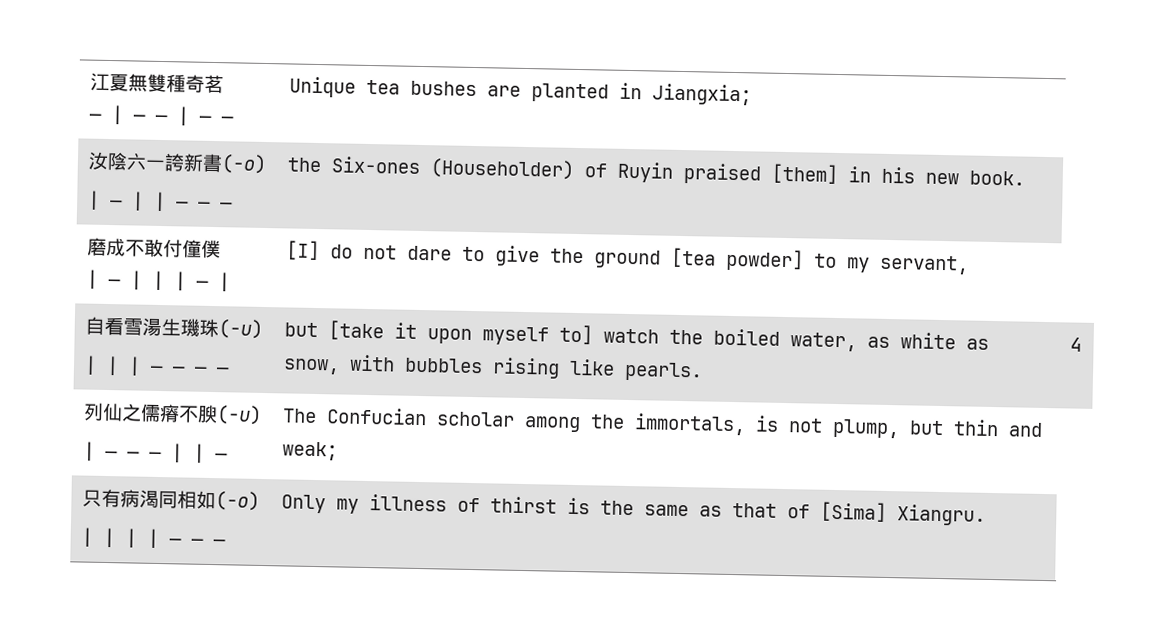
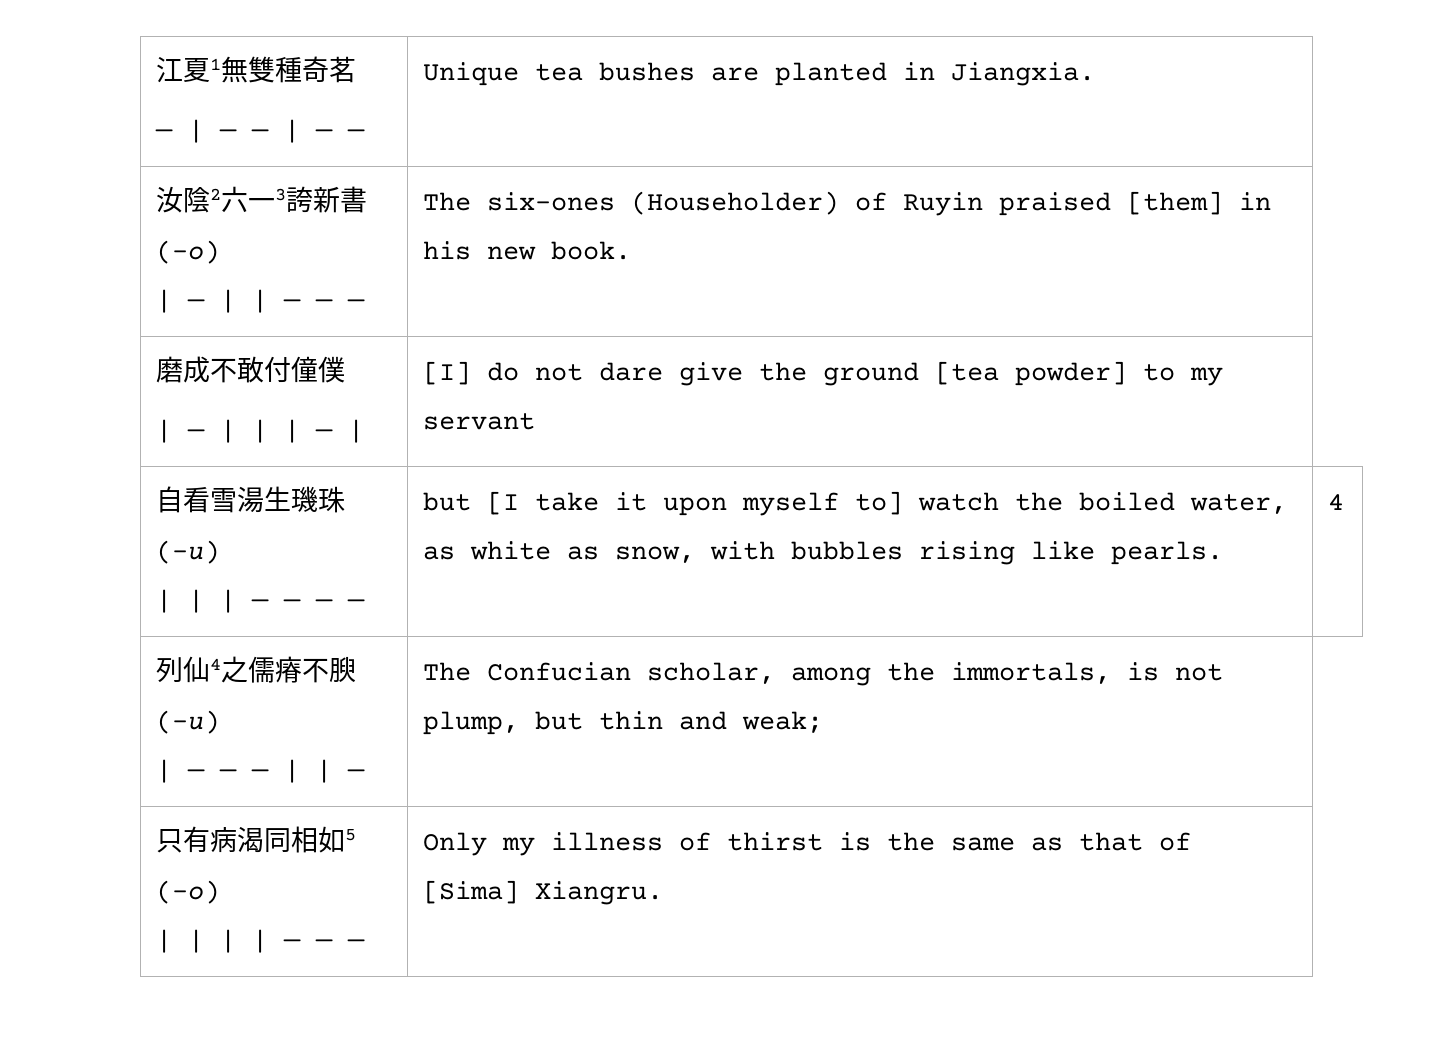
(130, 82) none -> [210,58,222,70] 1
[652,83,753,106] Jiangxia; -> [951,62,1096,86] Jiangxia.
[126,152,166,171] 六一 -> [210,186,287,213] 2六一3
[287,156,422,174] the Six-ones -> [423,192,616,211] The six-ones
[462,246,486,262] to -> (664, 371) none
[879,254,970,275] servant, -> [423,413,536,430] servant
[328,320,385,341] [take -> [487,491,600,515] [I take
(124, 412) none -> [210,658,222,670] 4
[436,411,516,427] scholar -> [647,662,776,684] scholar,
(217, 500) none -> [345,829,357,841] 5

